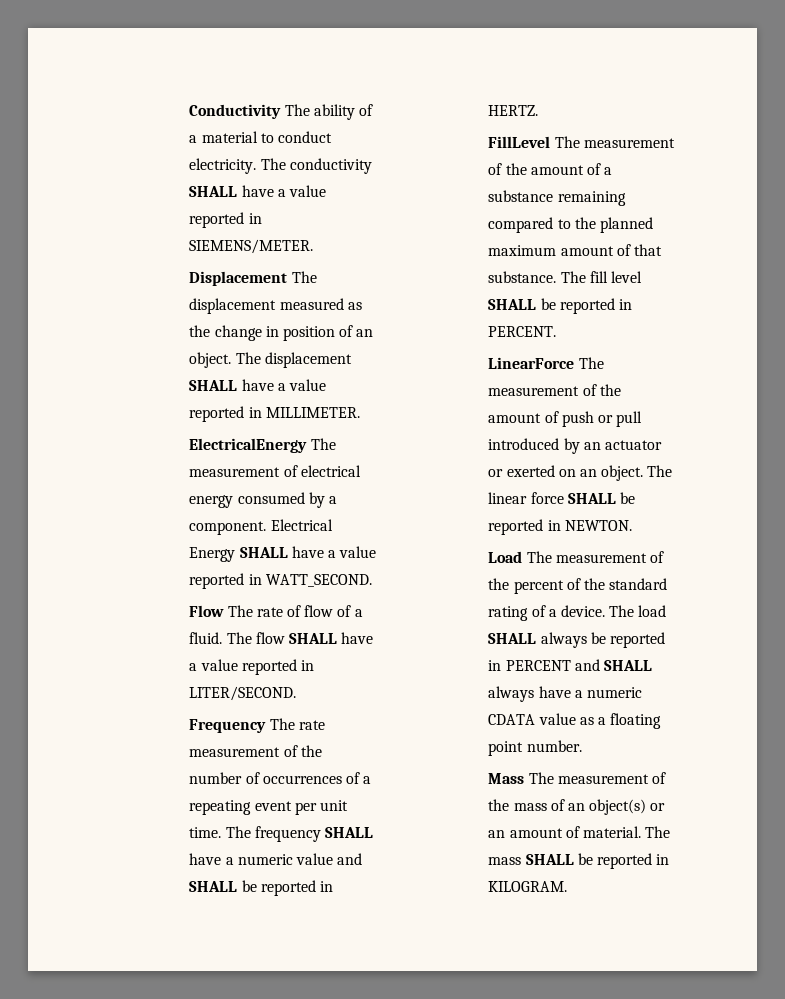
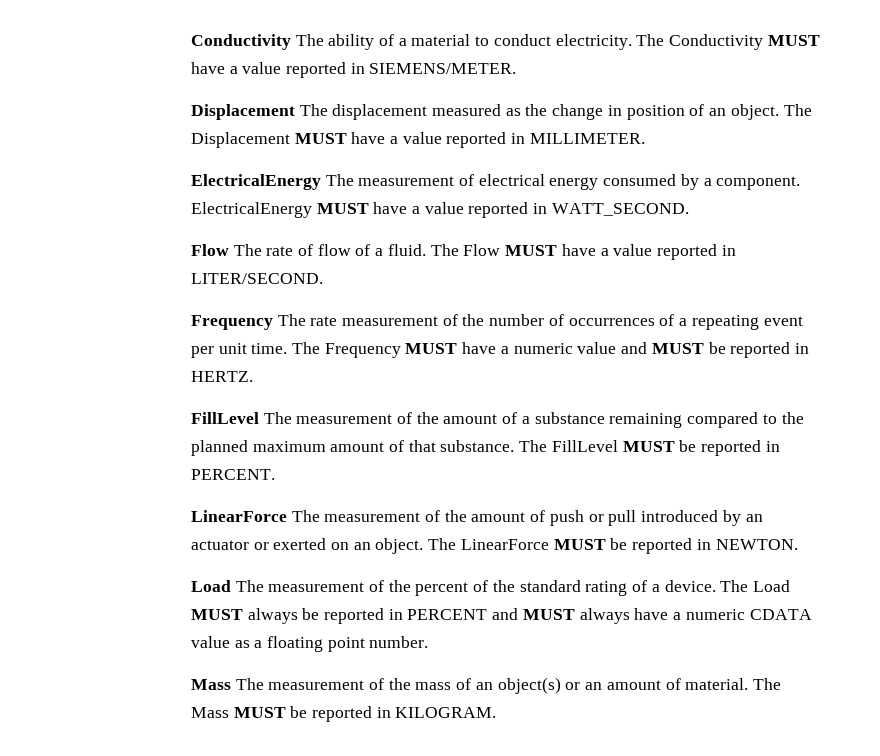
[289,158,372,174] [189,186,238,197] conductivity SHALL -> [669,34,820,50] Conductivity MUST
[264,352,352,368] [189,380,238,391] displacement SHALL -> [190,132,347,148] Displacement MUST
[270,519,333,531] [189,547,288,562] Electrical Energy SHALL -> [190,202,369,218] ElectricalEnergy MUST
[255,632,337,644] flow SHALL -> [463,244,558,256] Flow MUST
[254,826,373,842] frequency SHALL -> [324,343,458,358] Frequency MUST
[189,881,238,892] SHALL -> [651,343,704,354] MUST
[589,271,642,283] [488,299,537,310] fill level SHALL -> [551,440,675,452] FillLevel MUST
[488,492,616,504] linear force SHALL -> [460,539,606,550] LinearForce MUST
[638,605,667,617] [488,633,537,644] load SHALL -> [752,580,790,592] [190,609,243,620] Load MUST
[603,660,652,671] SHALL -> [522,609,575,620] MUST
[488,854,574,865] mass SHALL -> [190,707,286,718] Mass MUST

